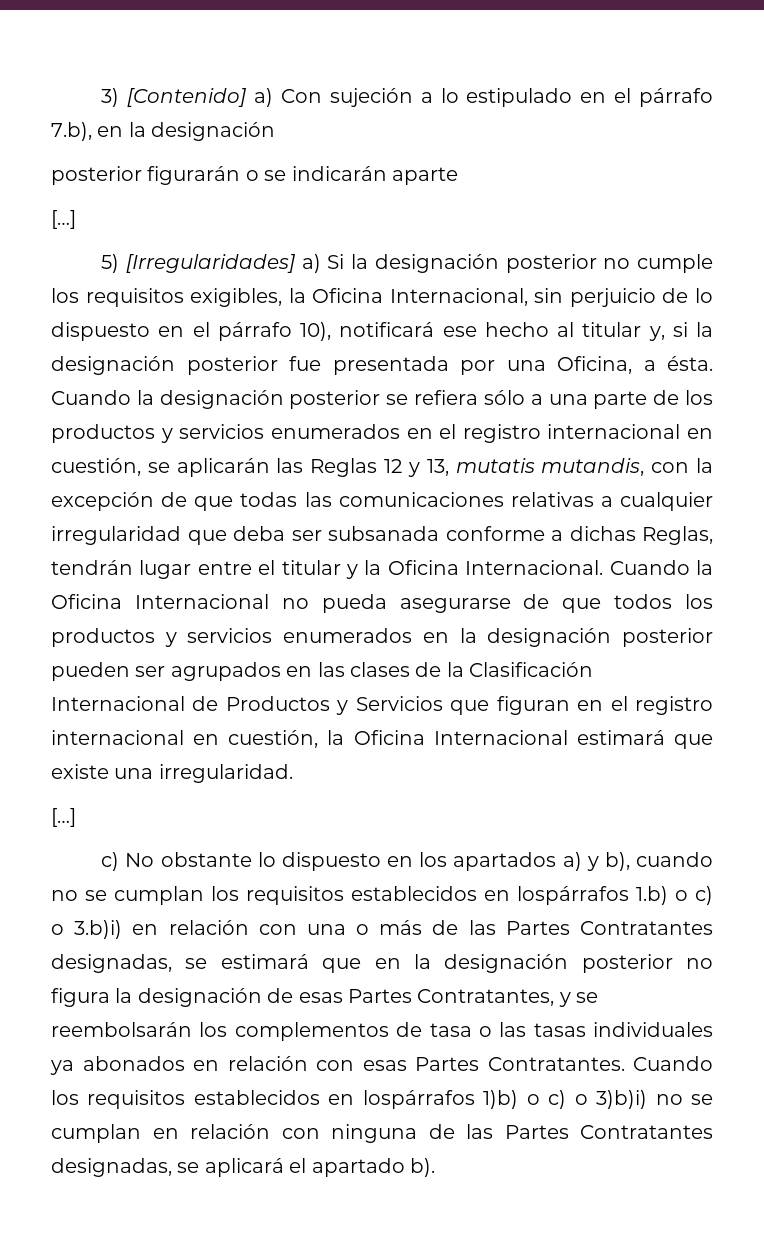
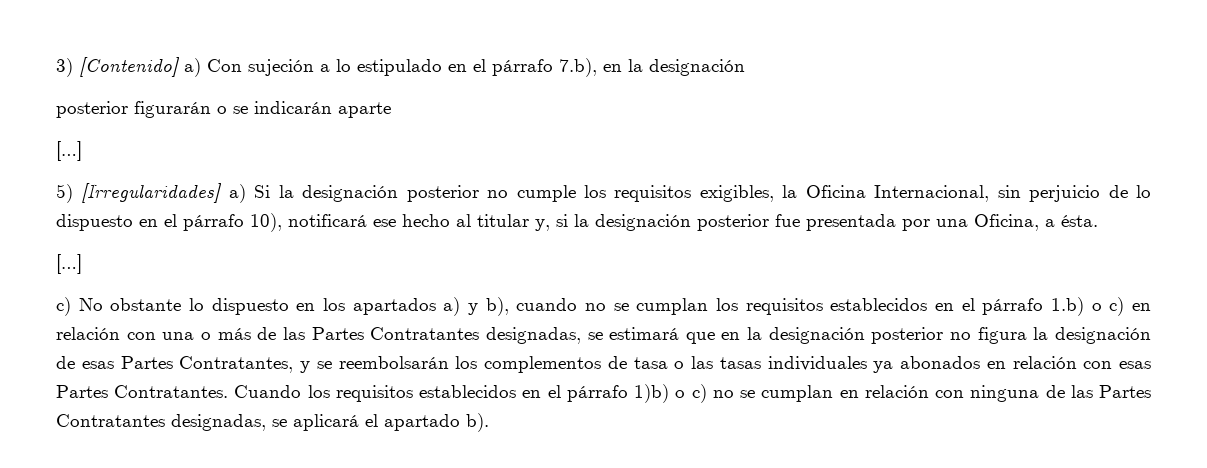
[51,390,714,409] [51,424,713,443] [51,458,713,477] [51,492,713,511] [51,526,713,545] [51,560,713,579] [51,594,713,613] [51,628,713,647] [51,662,594,681] [51,696,714,715] [51,730,713,749] [51,764,293,783] Cuando la designación posterior se refiera sólo a una parte de los productos y servicios enumerados en el registro internacional en cuestión, se aplicarán las Reglas 12 y 13, mutatis mutandis, con la excepción de que todas las comunicaciones relativas a cualquier irregularidad que deba ser subsanada conforme a dichas Reglas, tendrán lugar entre el titular y la Oficina Internacional. Cuando la Oficina Internacional no pueda asegurarse de que todos los productos y servicios enumerados en la designación posterior pueden ser agrupados en las clases de la Clasificación Internacional de Productos y Servicios que figuran en el registro internacional en cuestión, la Oficina Internacional estimará que existe una irregularidad. -> (1098, 221) none
[517,886,629,905] lospárrafos -> [961,298,1044,315] el párrafo
[51,920,123,939] o 3.b)i) -> (1125, 306) none
[362,1090,475,1109] lospárrafos -> [547,385,628,402] el párrafo
[574,1090,648,1109] o 3)b)i) -> (707, 393) none

